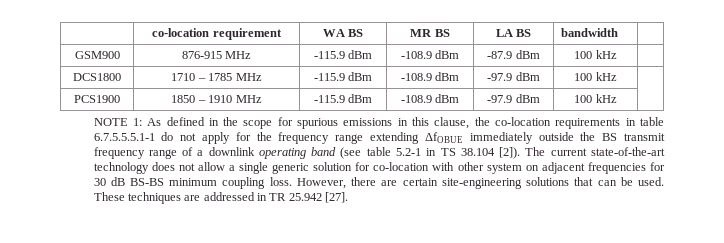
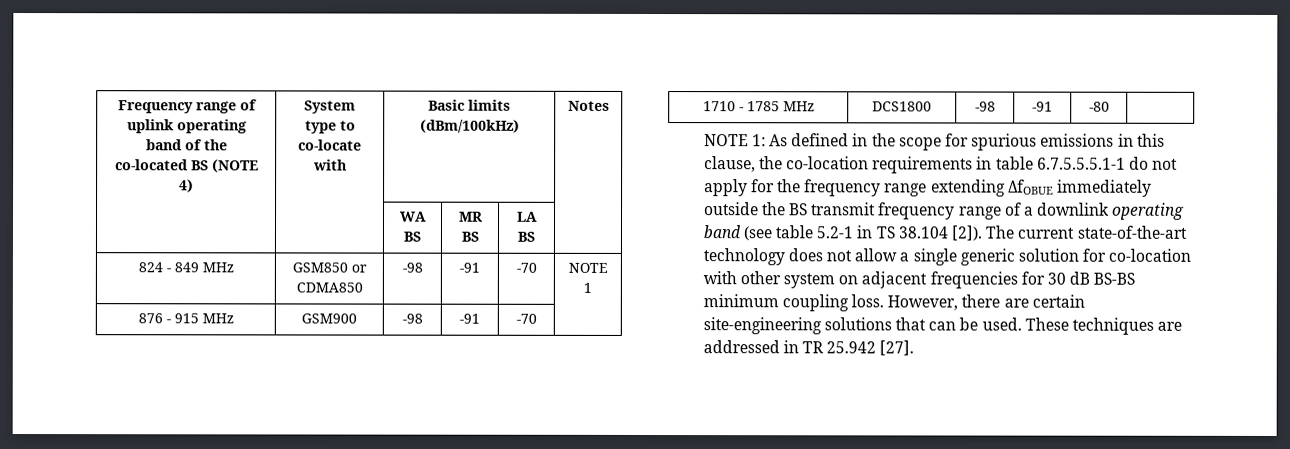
[152,28,282,40] | co-location requirement -> [117,99,257,114] [126,119,247,134] [145,139,228,151] [114,159,259,173] [179,179,194,193] [304,100,356,114] [304,120,356,134] [298,139,362,151] [312,159,347,171] [428,99,511,111] [419,119,520,133] [567,100,610,111] Frequency range of uplink operating band of the co-located BS (NOTE 4) | System type to co-locate with | Basic limits (dBm/100kHz) | Notes // |
[561,28,619,37] [74,51,120,59] [181,51,252,59] [313,50,373,59] [400,50,460,59] [487,50,540,59] [574,50,617,59] [73,73,121,81] [171,73,262,81] [313,72,373,81] [400,72,460,81] [487,72,540,81] [574,72,617,81] [74,95,120,103] [171,95,262,103] [313,94,373,103] [400,94,460,103] [487,94,540,103] [574,94,617,103] bandwidth | // GSM900 | 876-915 MHz | -115.9 dBm | -108.9 dBm | -87.9 dBm | 100 kHz | // DCS1800 | 1710 – 1785 MHz | -115.9 dBm | -108.9 dBm | -97.9 dBm | 100 kHz | // PCS1900 | 1850 – 1910 MHz | -115.9 dBm | -108.9 dBm | -97.9 dBm | 100 kHz -> [137,262,234,273] [291,262,367,273] [295,282,363,293] [401,262,423,273] [459,262,480,273] [515,262,537,273] [567,262,608,273] [583,282,592,293] [137,313,234,324] [301,313,357,324] [401,313,423,324] [459,313,480,324] [515,313,537,324] [702,101,815,112] [872,101,932,112] [974,101,996,112] [1032,101,1053,112] [1088,101,1110,112] // 824 - 849 MHz | GSM850 or CDMA850 | -98 | -91 | -70 | NOTE 1 // 876 - 915 MHz | GSM900 | -98 | -91 | -70 | // 1710 - 1785 MHz | DCS1800 | -98 | -91 | -80

